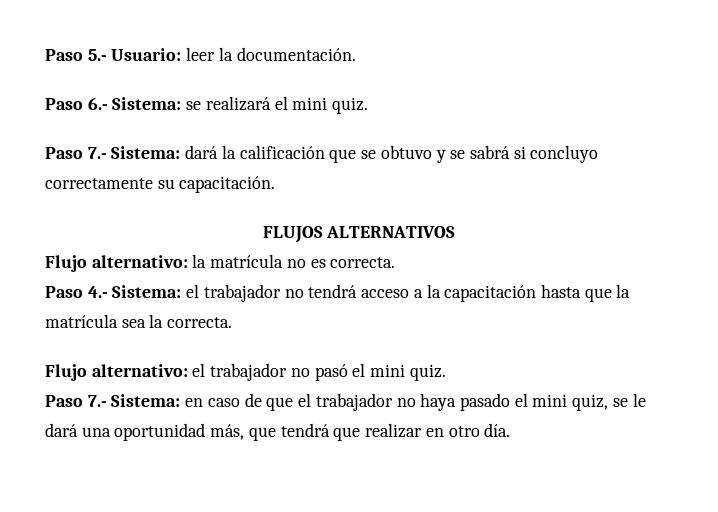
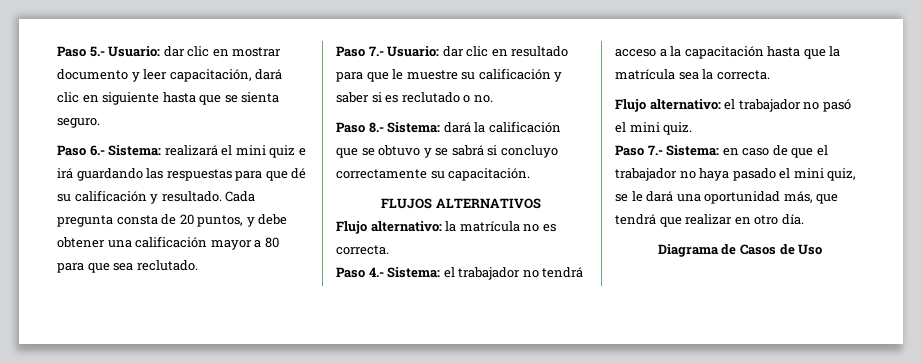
[186,47,356,61] leer la documentación. -> [163,46,282,57] [57,69,283,82] [57,92,280,105] [57,118,100,128] dar clic en mostrar documento y leer capacitación, dará clic en siguiente hasta que se sienta seguro.
[186,101,202,110] se -> (162, 150) none
[332,97,369,114] [45,147,107,159] quiz. // Paso 7.- -> [269,145,306,158] [57,168,307,181] [57,190,256,204] [57,214,288,227] [57,236,279,250] [57,260,198,273] [336,46,569,57] [336,68,563,82] [336,92,493,103] [336,122,384,133] quiz e irá guardando las respuestas para que dé su calificación y resultado. Cada pregunta consta de 20 puntos, y debe obtener una calificación mayor a 80 para que sea reclutado. // Paso 7.- Usuario: dar clic en resultado para que le muestre su calificación y saber si es reclutado o no. // Paso 8.-
(511, 430) none -> [657,244,823,257] // Diagrama de Casos de Uso

